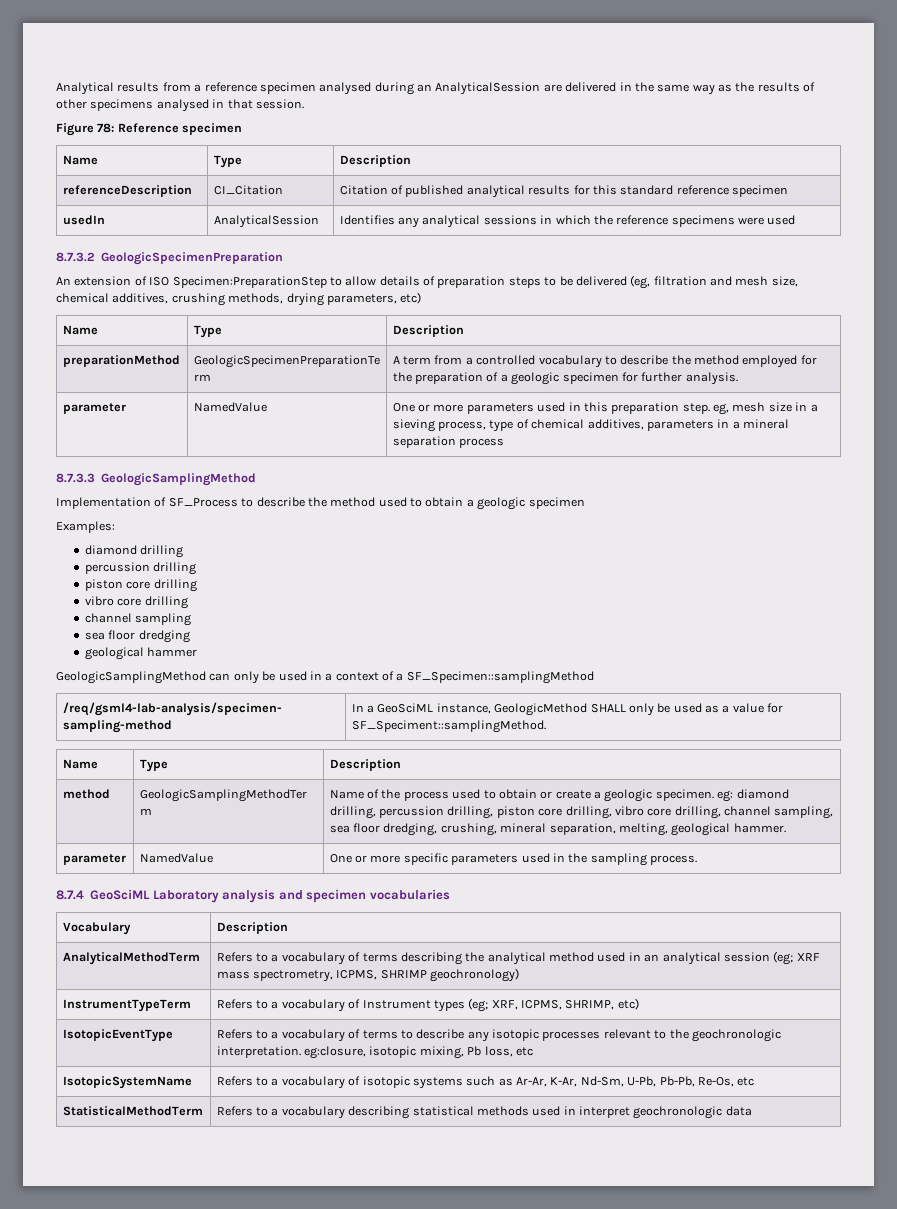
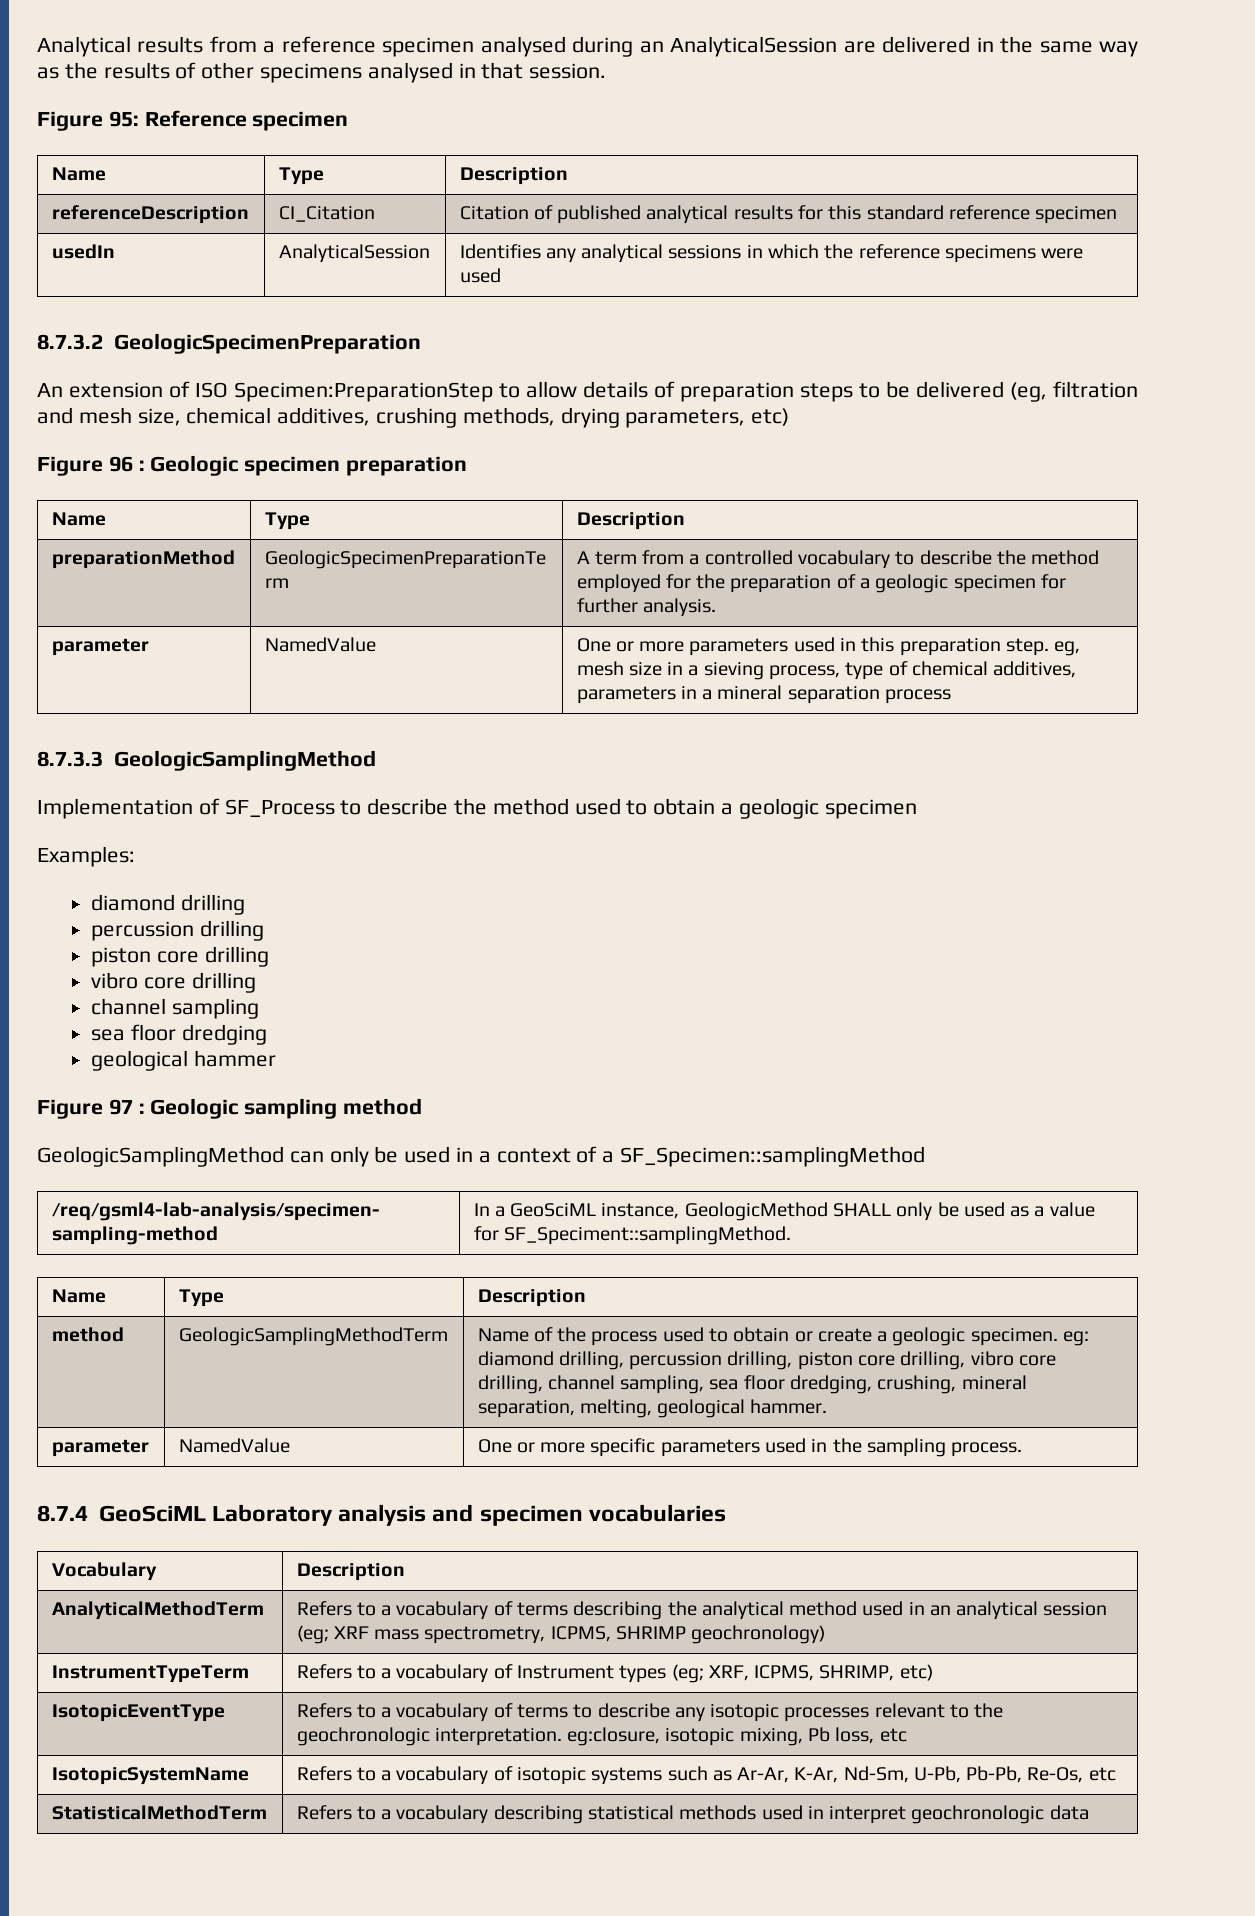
[97,123,115,133] 78: -> [108,111,139,127] 95:
(422, 298) none -> [37,455,468,476] // Figure 96 : Geologic specimen preparation
(198, 652) none -> [37,1098,423,1119] // Figure 97 : Geologic sampling method

